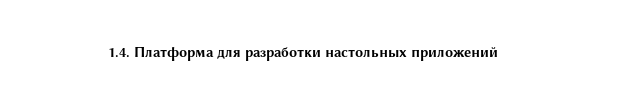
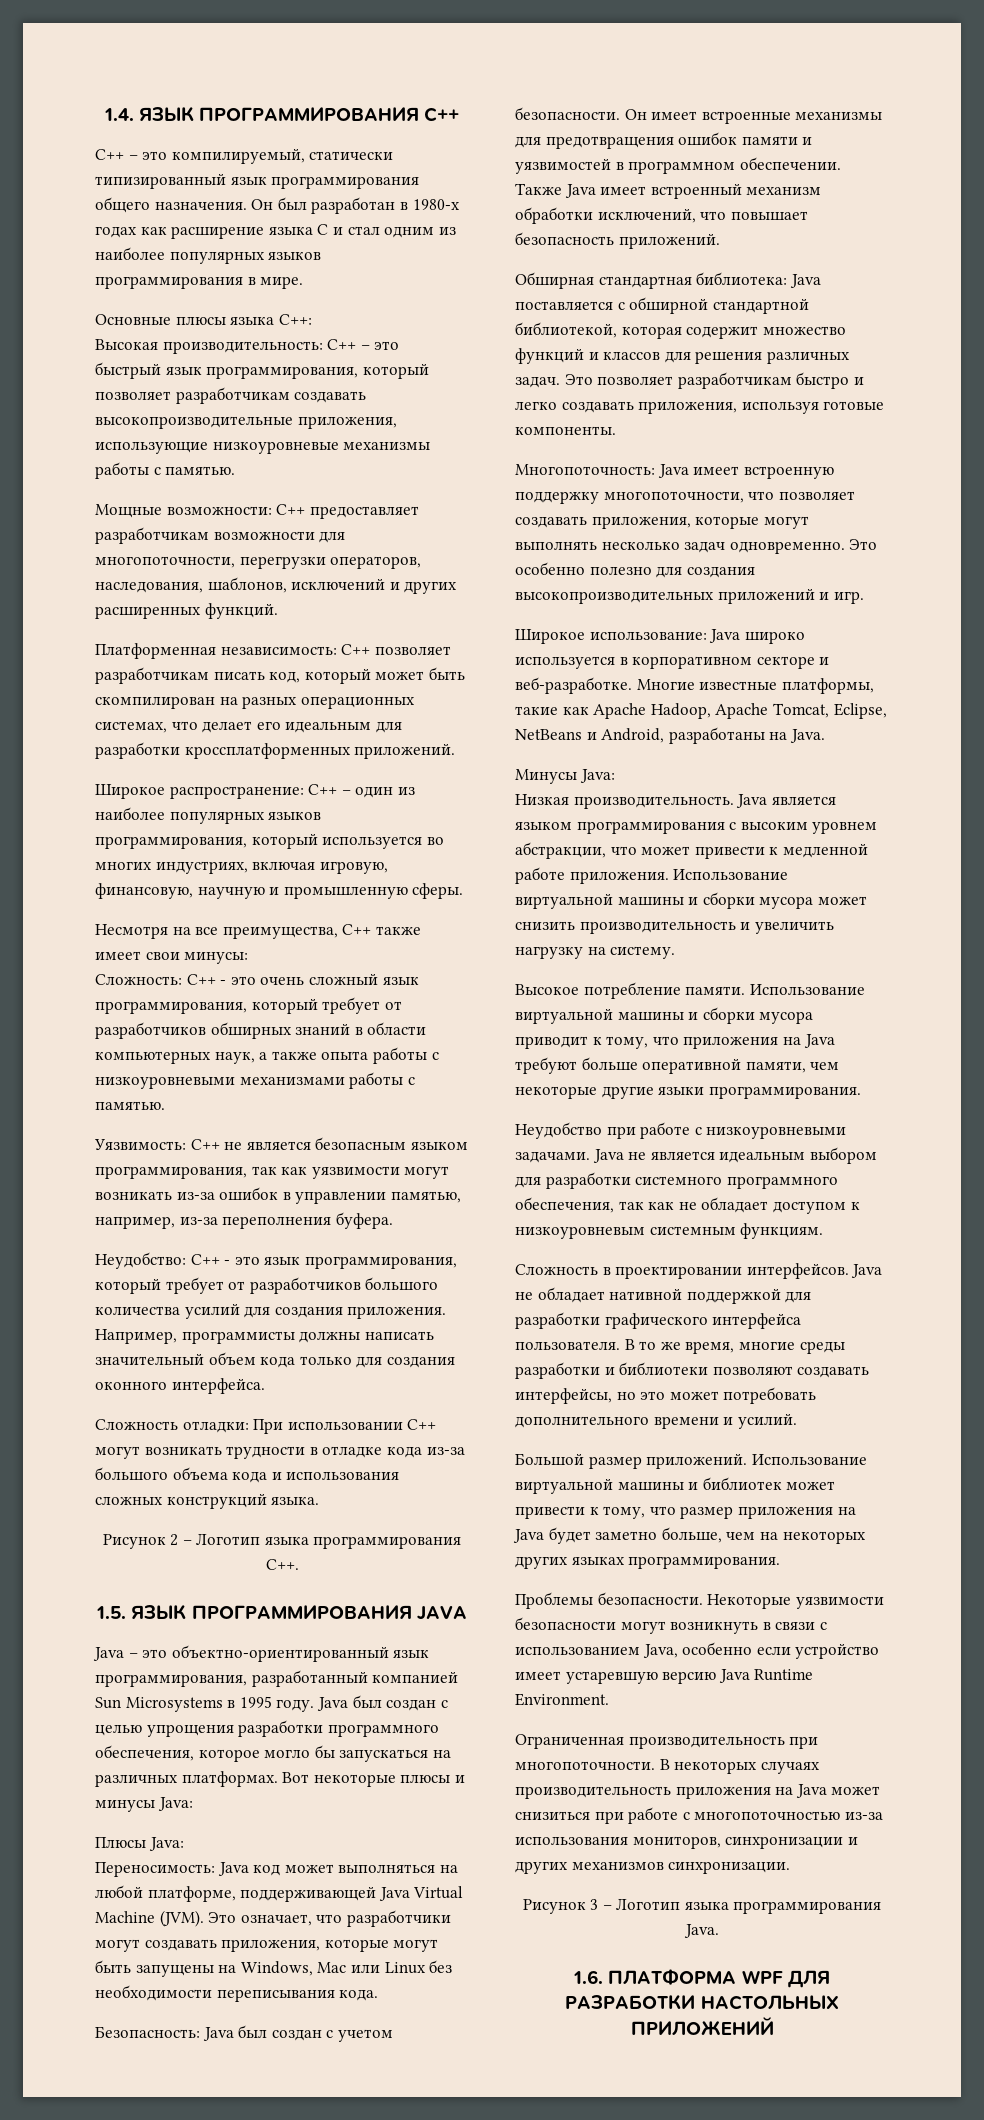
[133,46,498,61] Платформа для разработки настольных приложений -> [138,106,460,122] [95,148,394,164] [95,173,420,189] [95,197,460,214] [95,224,456,239] [95,247,322,264] [95,276,304,289] [95,314,312,325] [95,339,400,354] [95,362,429,379] [95,387,367,404] [95,416,397,429] [95,441,431,454] [95,462,236,479] [95,504,419,519] [95,527,346,544] [95,556,422,569] [95,577,458,594] [95,603,278,619] [95,643,451,659] [95,667,465,684] [95,696,415,709] [95,721,402,733] [95,742,456,759] [95,784,415,799] [95,807,322,824] [95,833,444,849] [95,861,388,874] [95,883,464,899] [95,924,421,939] [95,951,249,964] [95,973,419,985] [95,997,402,1014] [95,1022,427,1039] [95,1047,439,1064] [95,1072,415,1089] [95,1101,165,1110] [94,1137,468,1151] [95,1166,450,1179] [95,1187,461,1204] [95,1212,393,1229] [95,1252,457,1269] [95,1277,439,1294] [95,1303,447,1319] [95,1329,434,1344] [95,1352,455,1368] [95,1378,265,1394] [95,1419,437,1434] [95,1446,465,1459] [95,1467,400,1483] [95,1493,320,1509] [102,1533,462,1549] [265,1559,299,1570] [96,1604,467,1621] [93,1645,430,1662] [95,1670,459,1687] [95,1695,448,1712] [95,1720,439,1737] [95,1745,451,1762] [95,1771,465,1787] [95,1797,193,1812] [95,1837,184,1851] [95,1862,458,1877] [95,1885,464,1902] [95,1910,451,1927] [95,1939,439,1952] [95,1960,453,1977] [95,1985,379,2002] [95,2025,393,2042] [515,107,883,124] [515,132,813,149] [515,157,841,174] [515,183,822,199] [515,207,808,224] [515,232,720,249] [515,272,821,289] [515,297,809,314] [515,322,846,339] [515,348,850,364] [515,372,864,389] [515,401,885,414] [515,426,616,435] [515,464,834,479] [515,491,855,504] [515,516,809,529] [515,539,878,554] [515,562,755,578] [515,588,864,604] [515,629,805,644] [515,656,830,669] [515,677,874,694] [515,703,887,719] [515,727,825,744] [515,769,615,784] [515,794,836,809] [515,821,878,834] [515,842,868,859] [515,867,789,884] [515,892,867,909] [515,921,834,934] [515,946,676,959] [515,982,865,999] [515,1007,814,1024] [515,1034,835,1049] [515,1057,840,1074] [515,1086,861,1099] [515,1122,847,1139] [515,1147,877,1164] [515,1172,838,1189] [515,1197,860,1214] [515,1223,824,1239] [515,1263,883,1279] [515,1287,812,1304] [515,1312,802,1329] [515,1339,845,1354] [515,1362,870,1379] [515,1387,817,1404] [515,1413,797,1429] [515,1453,867,1469] [515,1477,836,1494] [515,1506,856,1519] [513,1527,866,1544] [515,1556,781,1569] [515,1592,884,1609] [515,1617,827,1634] [515,1642,880,1659] [515,1669,814,1684] [515,1693,609,1706] [515,1734,819,1749] [515,1759,820,1774] [515,1784,881,1799] [515,1807,883,1824] [515,1836,858,1849] [515,1861,791,1874] [522,1898,882,1914] [683,1924,719,1938] [573,1969,830,1988] [565,1994,839,2010] [630,2017,774,2036] ЯЗЫК ПРОГРАММИРОВАНИЯ C++ // C++ – это компилируемый, статически типизированный язык программирования общего назначения. Он был разработан в 1980-х годах как расширение языка C и стал одним из наиболее популярных языков программирования в мире. // Основные плюсы языка C++: // Высокая производительность: C++ – это быстрый язык программирования, который позволяет разработчикам создавать высокопроизводительные приложения, использующие низкоуровневые механизмы работы с памятью. // Мощные возможности: C++ предоставляет разработчикам возможности для многопоточности, перегрузки операторов, наследования, шаблонов, исключений и других расширенных функций. // Платформенная независимость: C++ позволяет разработчикам писать код, который может быть скомпилирован на разных операционных системах, что делает его идеальным для разработки кроссплатформенных приложений. // Широкое распространение: C++ – один из наиболее популярных языков программирования, который используется во многих индустриях, включая игровую, финансовую, научную и промышленную сферы. // Несмотря на все преимущества, C++ также имеет свои минусы: // Сложность: C++ - это очень сложный язык программирования, который требует от разработчиков обширных знаний в области компьютерных наук, а также опыта работы с низкоуровневыми механизмами работы с памятью. // Уязвимость: C++ не является безопасным языком программирования, так как уязвимости могут возникать из-за ошибок в управлении памятью, например, из-за переполнения буфера. // Неудобство: C++ - это язык программирования, который требует от разработчиков большого количества усилий для создания приложения. Например, программисты должны написать значительный объем кода только для создания оконного интерфейса. // Сложность отладки: При использовании C++ могут возникать трудности в отладке кода из-за большого объема кода и использования сложных конструкций языка. // Рисунок 2 – Логотип языка программирования C++. // 1.5. ЯЗЫК ПРОГРАММИРОВАНИЯ JAVA // Java – это объектно-ориентированный язык программирования, разработанный компанией Sun Microsystems в 1995 году. Java был создан с целью упрощения разработки программного обеспечения, которое могло бы запускаться на различных платформах. Вот некоторые плюсы и минусы Java: // Плюсы Java: // Переносимость: Java код может выполняться на любой платформе, поддерживающей Java Virtual Machine (JVM). Это означает, что разработчики могут создавать приложения, которые могут быть запущены на Windows, Mac или Linux без необходимости переписывания кода. // Безопасность: Java был создан с учетом безопасности. Он имеет встроенные механизмы для предотвращения ошибок памяти и уязвимостей в программном обеспечении. Также Java имеет встроенный механизм обработки исключений, что повышает безопасность приложений. // Обширная стандартная библиотека: Java поставляется с обширной стандартной библиотекой, которая содержит множество функций и классов для решения различных задач. Это позволяет разработчикам быстро и легко создавать приложения, используя готовые компоненты. // Многопоточность: Java имеет встроенную поддержку многопоточности, что позволяет создавать приложения, которые могут выполнять несколько задач одновременно. Это особенно полезно для создания высокопроизводительных приложений и игр. // Широкое использование: Java широко используется в корпоративном секторе и веб-разработке. Многие известные платформы, такие как Apache Hadoop, Apache Tomcat, Eclipse, NetBeans и Android, разработаны на Java. // Минусы Java: // Низкая производительность. Java является языком программирования с высоким уровнем абстракции, что может привести к медленной работе приложения. Использование виртуальной машины и сборки мусора может снизить производительность и увеличить нагрузку на систему. // Высокое потребление памяти. Использование виртуальной машины и сборки мусора приводит к тому, что приложения на Java требуют больше оперативной памяти, чем некоторые другие языки программирования. // Неудобство при работе с низкоуровневыми задачами. Java не является идеальным выбором для разработки системного программного обеспечения, так как не обладает доступом к низкоуровневым системным функциям. // Сложность в проектировании интерфейсов. Java не обладает нативной поддержкой для разработки графического интерфейса пользователя. В то же время, многие среды разработки и библиотеки позволяют создавать интерфейсы, но это может потребовать дополнительного времени и усилий. // Большой размер приложений. Использование виртуальной машины и библиотек может привести к тому, что размер приложения на Java будет заметно больше, чем на некоторых других языках программирования. // Проблемы безопасности. Некоторые уязвимости безопасности могут возникнуть в связи с использованием Java, особенно если устройство имеет устаревшую версию Java Runtime Environment. // Ограниченная производительность при многопоточности. В некоторых случаях производительность приложения на Java может снизиться при работе с многопоточностью из-за использования мониторов, синхронизации и других механизмов синхронизации. // Рисунок 3 – Логотип языка программирования Java. // 1.6. ПЛАТФОРМА WPF ДЛЯ РАЗРАБОТКИ НАСТОЛЬНЫХ ПРИЛОЖЕНИЙ

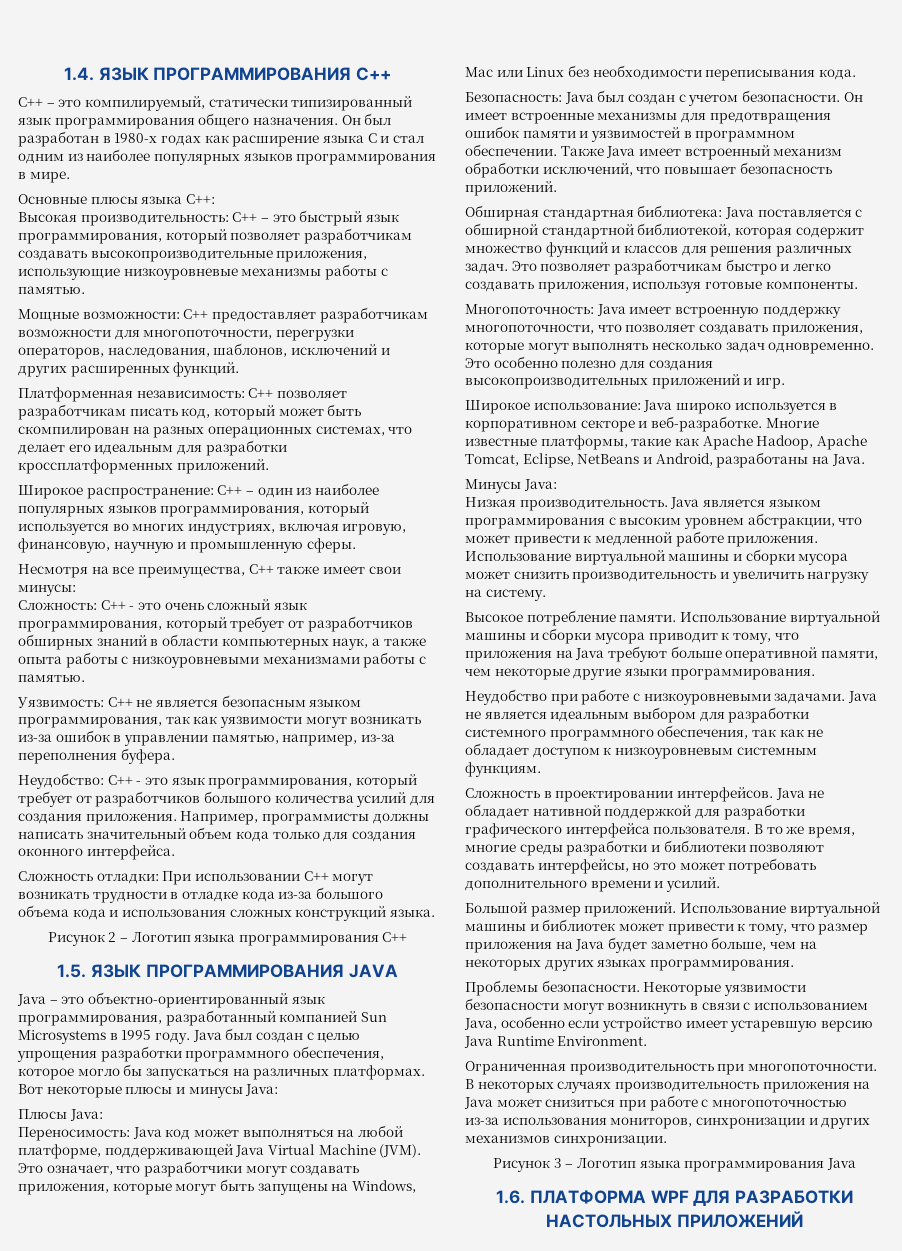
[265,1559,299,1570] C++. -> [382,932,408,942] C++
[683,1924,719,1938] Java. -> [826,1158,856,1170] Java

